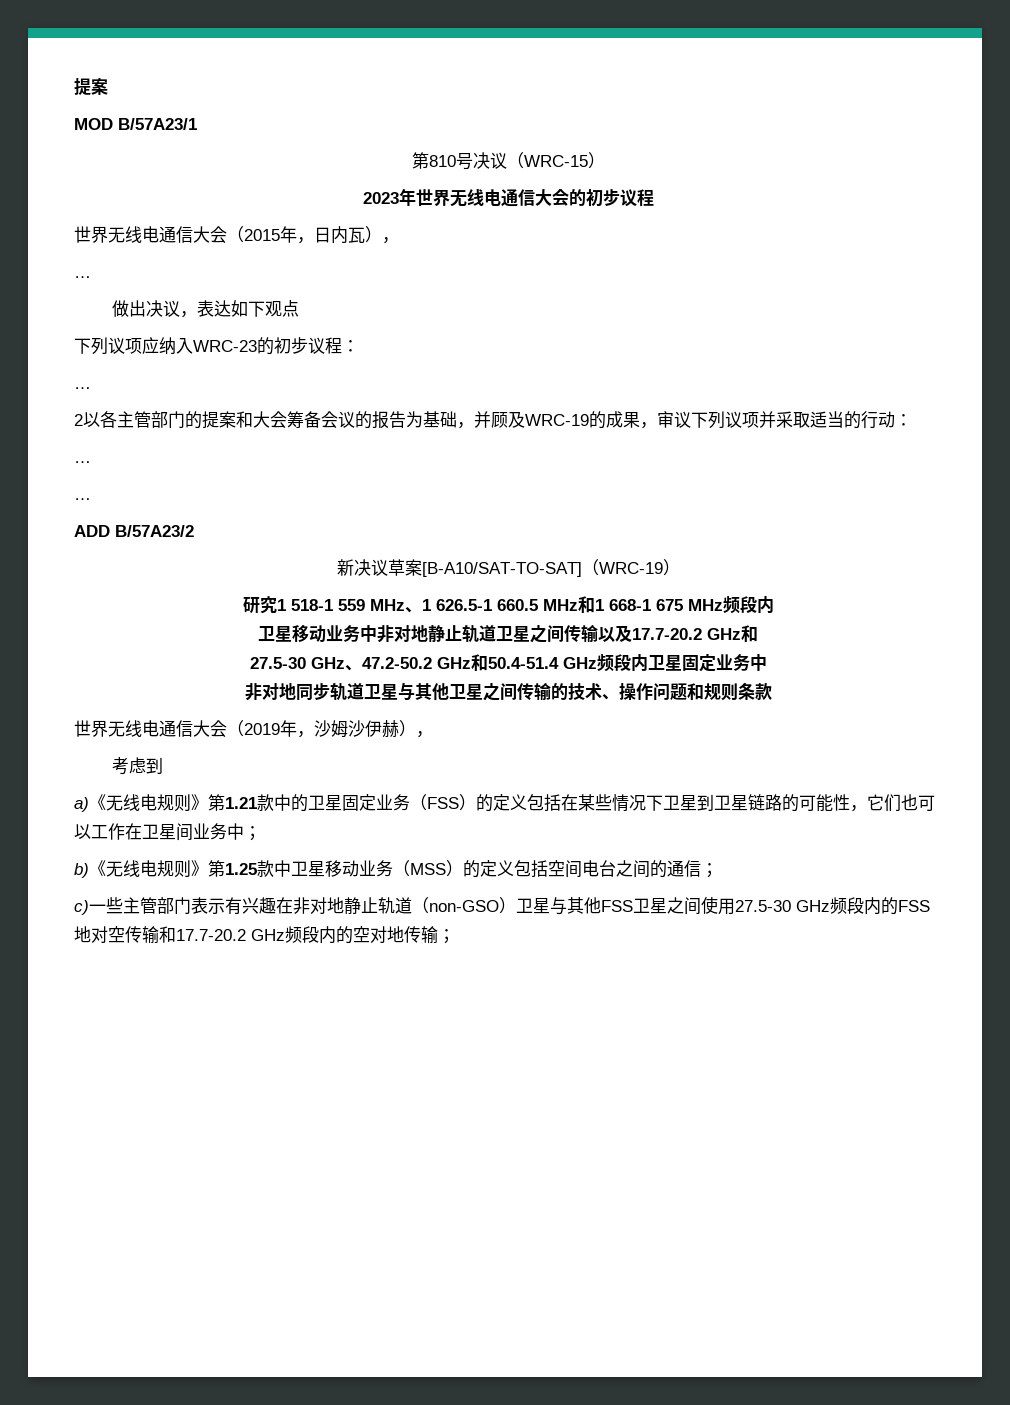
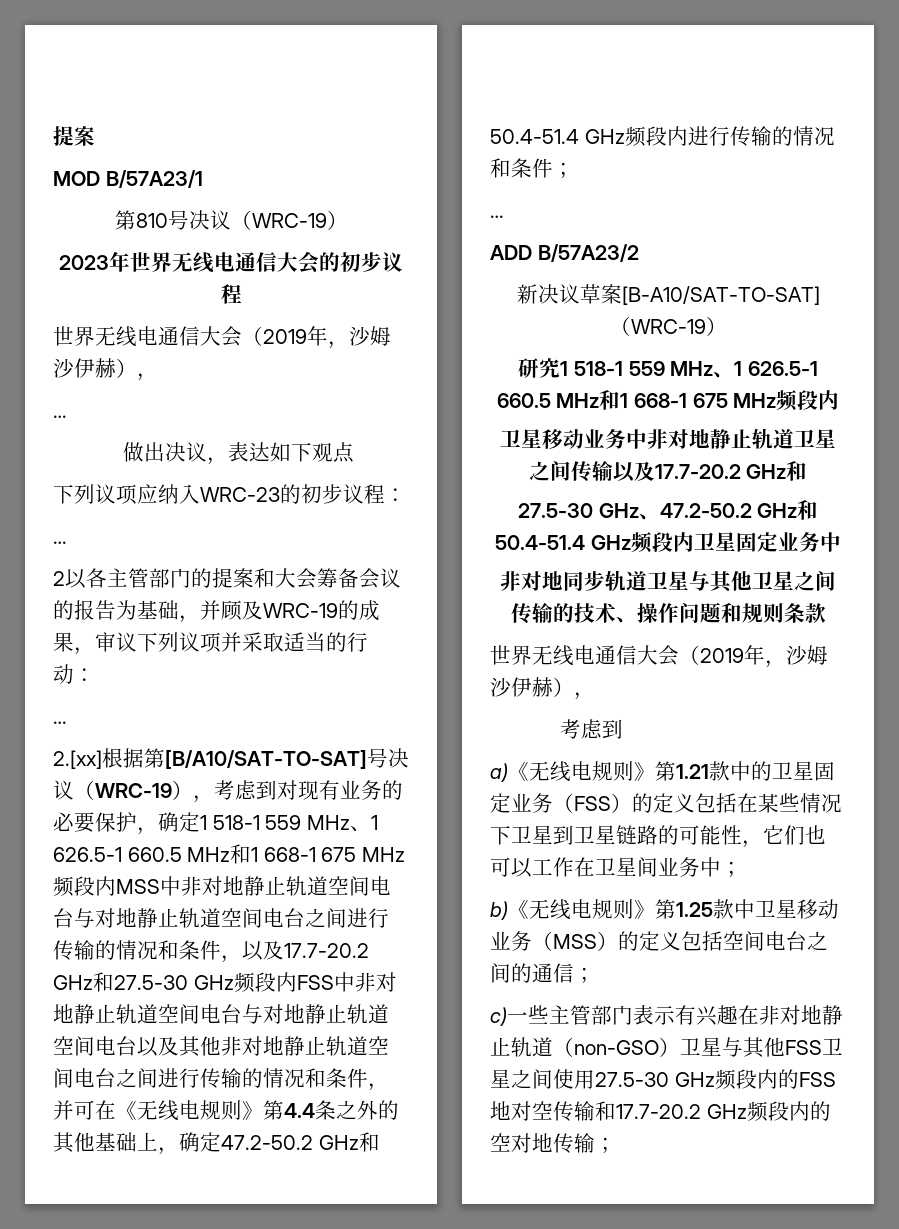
[523,155,588,167] WRC-15 -> [251,213,327,228] WRC-19
[244,226,365,244] 2015年，日内瓦 -> [263,326,391,349] [53,358,116,378] 2019年，沙姆沙伊赫
(91, 462) none -> [53,748,409,769] [53,780,403,803] [53,812,378,835] [53,844,405,864] [53,876,391,897] [53,908,389,928] [53,940,369,963] [53,972,397,993] [53,1004,389,1024] [53,1036,389,1057] [53,1068,389,1091] [53,1100,399,1121] [53,1132,380,1155] [490,126,835,147] [490,158,574,178] // 2.[xx]根据第[B/A10/SAT-TO-SAT]号决议（WRC-19），考虑到对现有业务的必要保护，确定1 518-1 559 MHz、1 626.5-1 660.5 MHz和1 668-1 675 MHz频段内MSS中非对地静止轨道空间电台与对地静止轨道空间电台之间进行传输的情况和条件，以及17.7-20.2 GHz和27.5-30 GHz频段内FSS中非对地静止轨道空间电台与对地静止轨道空间电台以及其他非对地静止轨道空间电台之间进行传输的情况和条件，并可在《无线电规则》第4.4条之外的其他基础上，确定47.2-50.2 GHz和50.4-51.4 GHz频段内进行传输的情况和条件；

